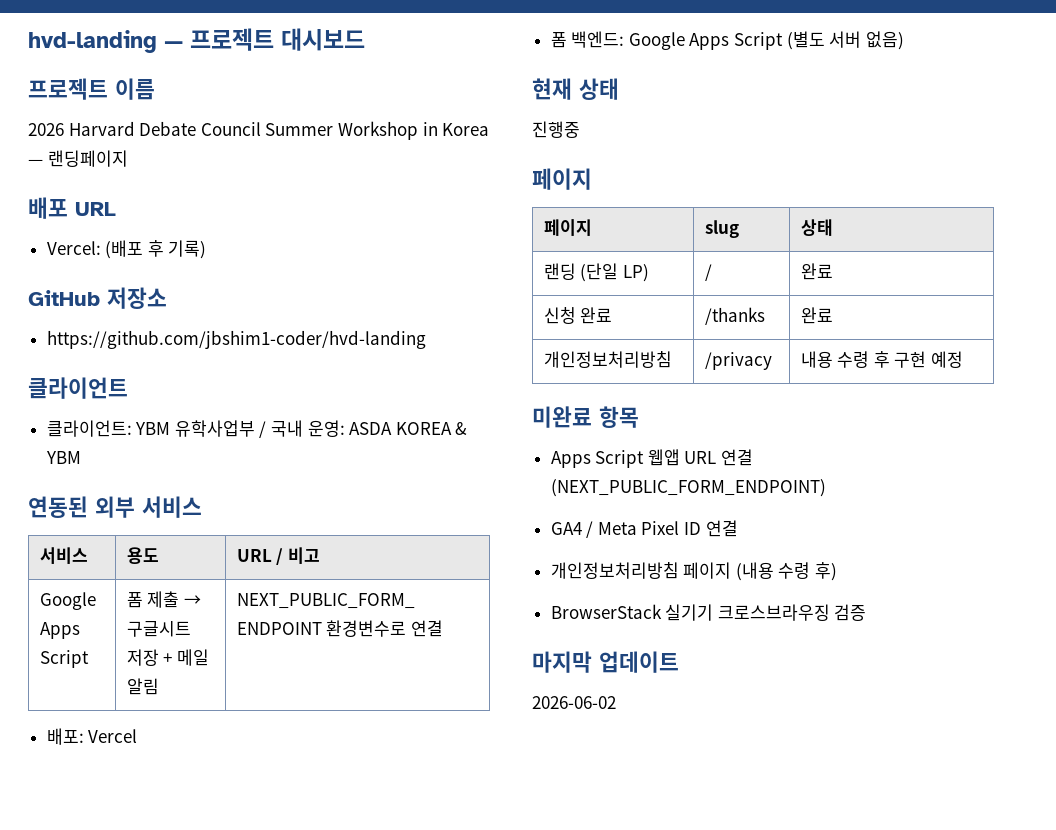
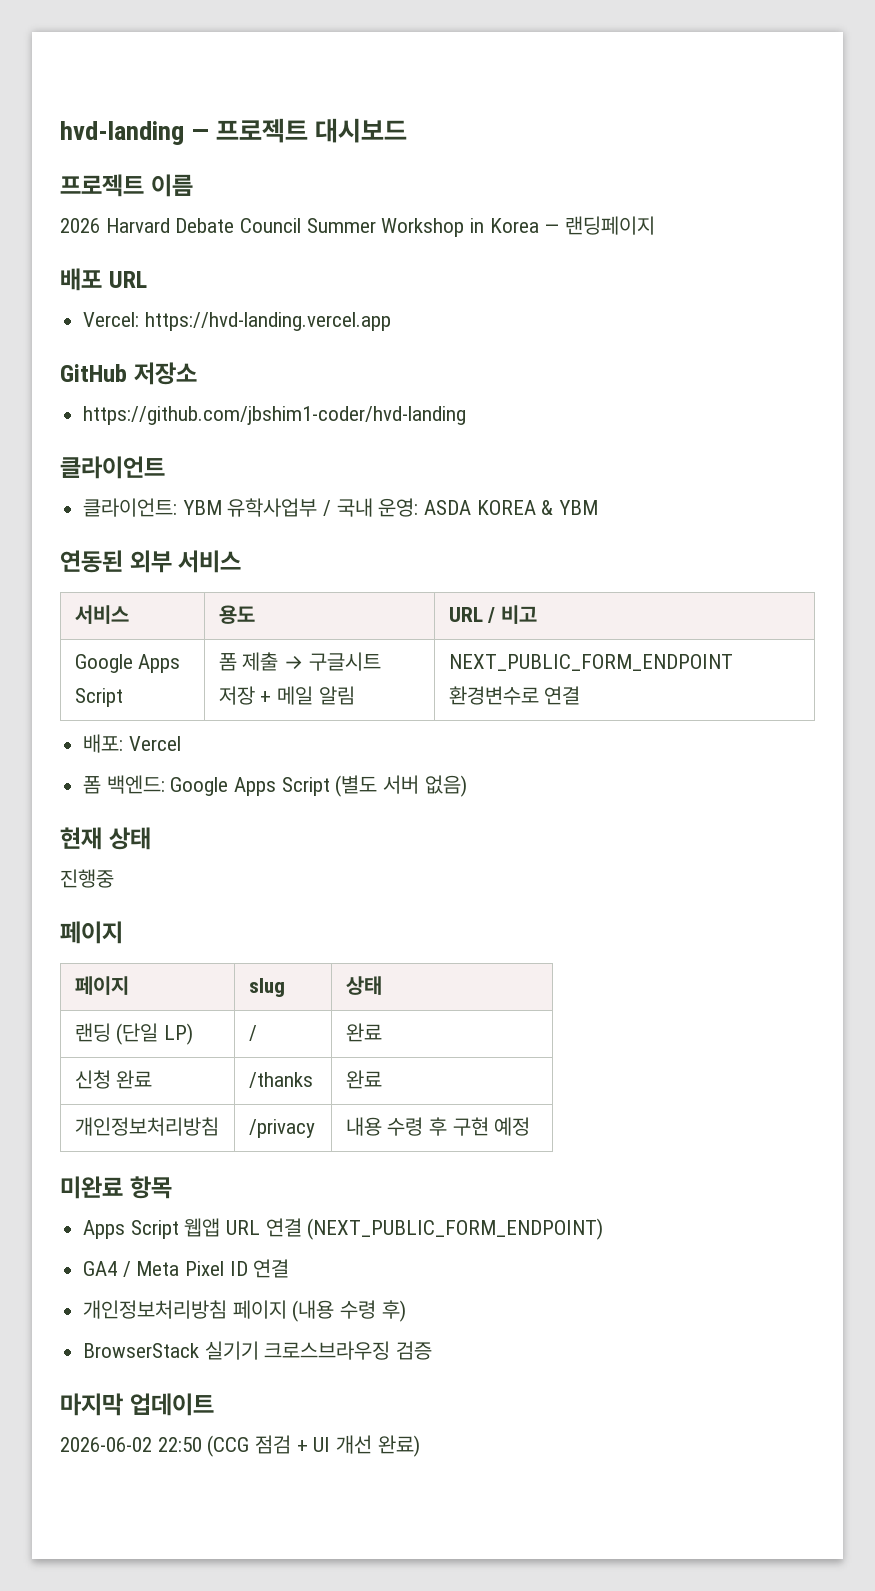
[105,240,207,259] (배포 후 기록) -> [144,312,391,331] https://hvd-landing.vercel.app
(616, 702) none -> [157,1435,420,1457] 22:50 (CCG 점검 + UI 개선 완료)

